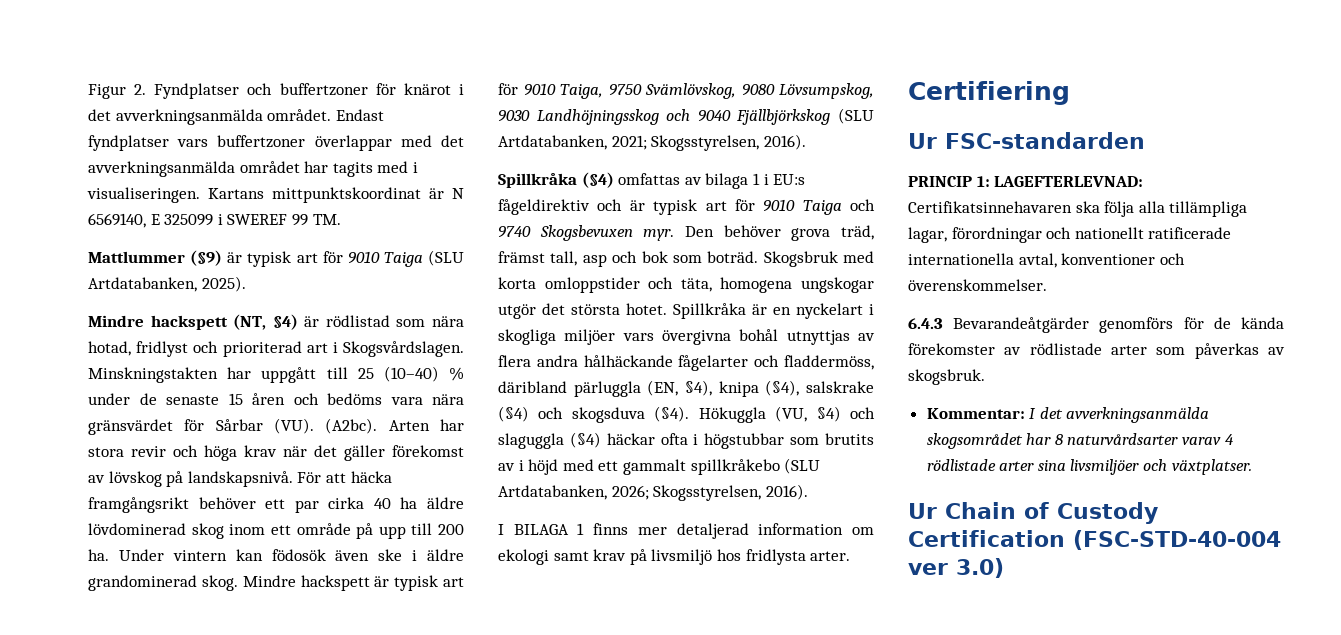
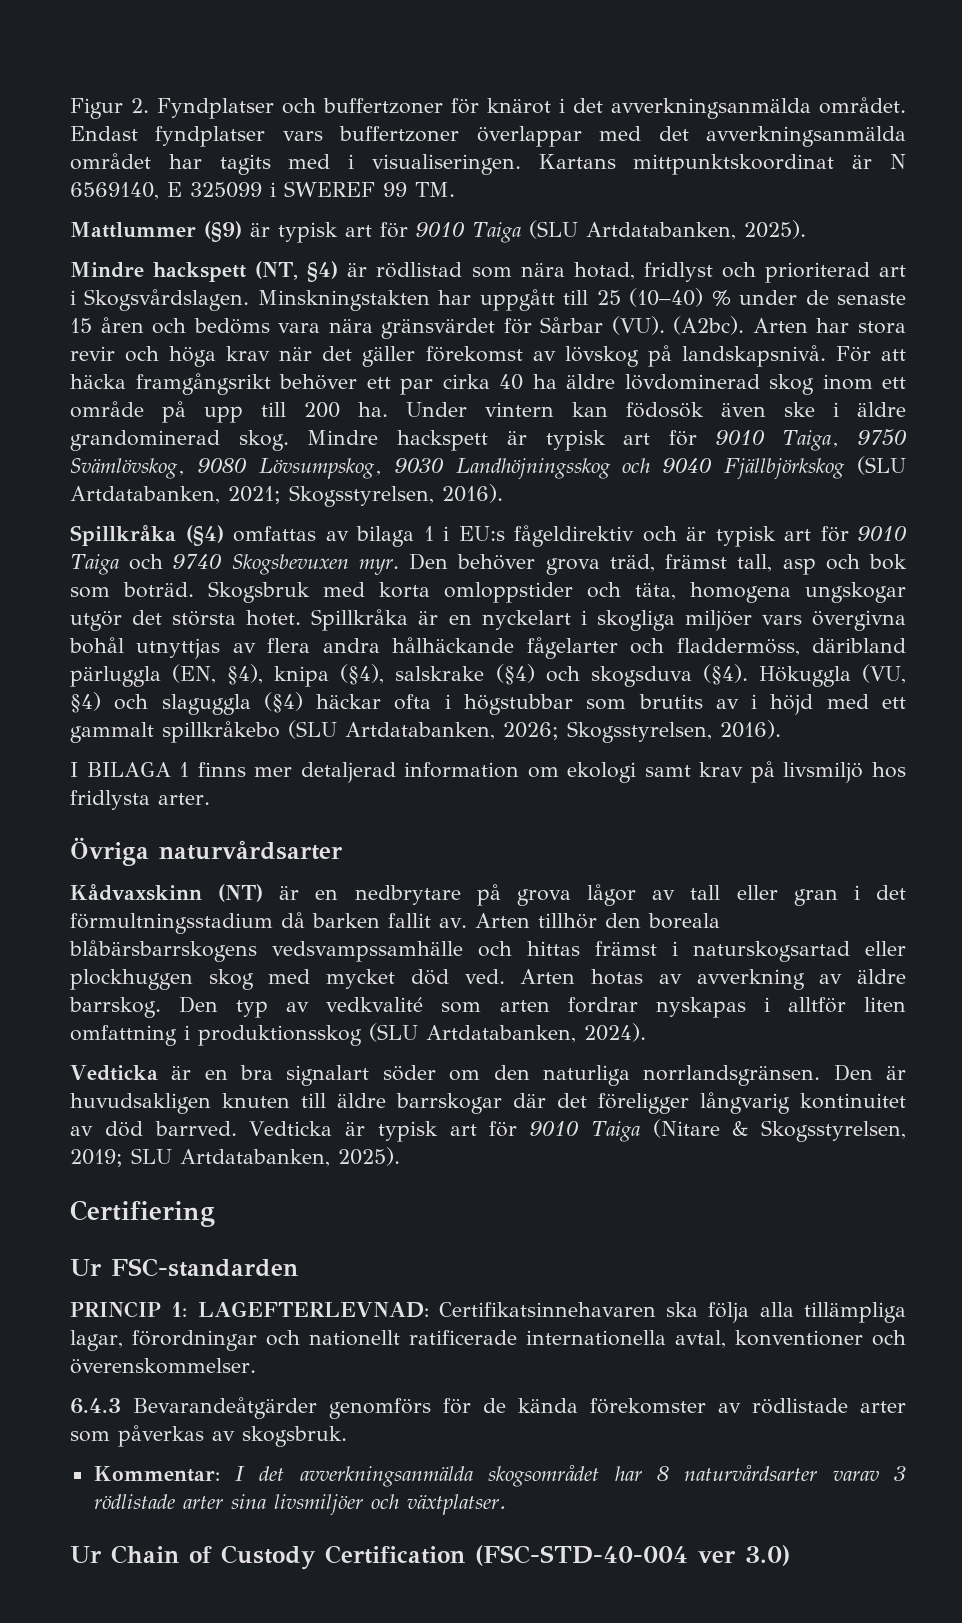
(851, 556) none -> [70,837,343,866] [70,884,907,906] [70,912,720,934] [69,940,906,962] [70,969,907,990] [69,996,907,1018] [70,1023,646,1046] [70,1064,907,1086] [70,1092,906,1114] [70,1119,906,1142] [70,1147,400,1167] // Övriga naturvårdsarter // Kådvaxskinn (NT) är en nedbrytare på grova lågor av tall eller gran i det förmultningsstadium då barken fallit av. Arten tillhör den boreala blåbärsbarrskogens vedsvampssamhälle och hittas främst i naturskogsartad eller plockhuggen skog med mycket död ved. Arten hotas av avverkning av äldre barrskog. Den typ av vedkvalité som arten fordrar nyskapas i alltför liten omfattning i produktionsskog (SLU Artdatabanken, 2024). // Vedticka är en bra signalart söder om den naturliga norrlandsgränsen. Den är huvudsakligen knuten till äldre barrskogar där det föreligger långvarig kontinuitet av död barrved. Vedticka är typisk art för 9010 Taiga (Nitare & Skogsstyrelsen, 2019; SLU Artdatabanken, 2025).
[1224,434,1234,445] 4 -> [894,1466,907,1481] 3

